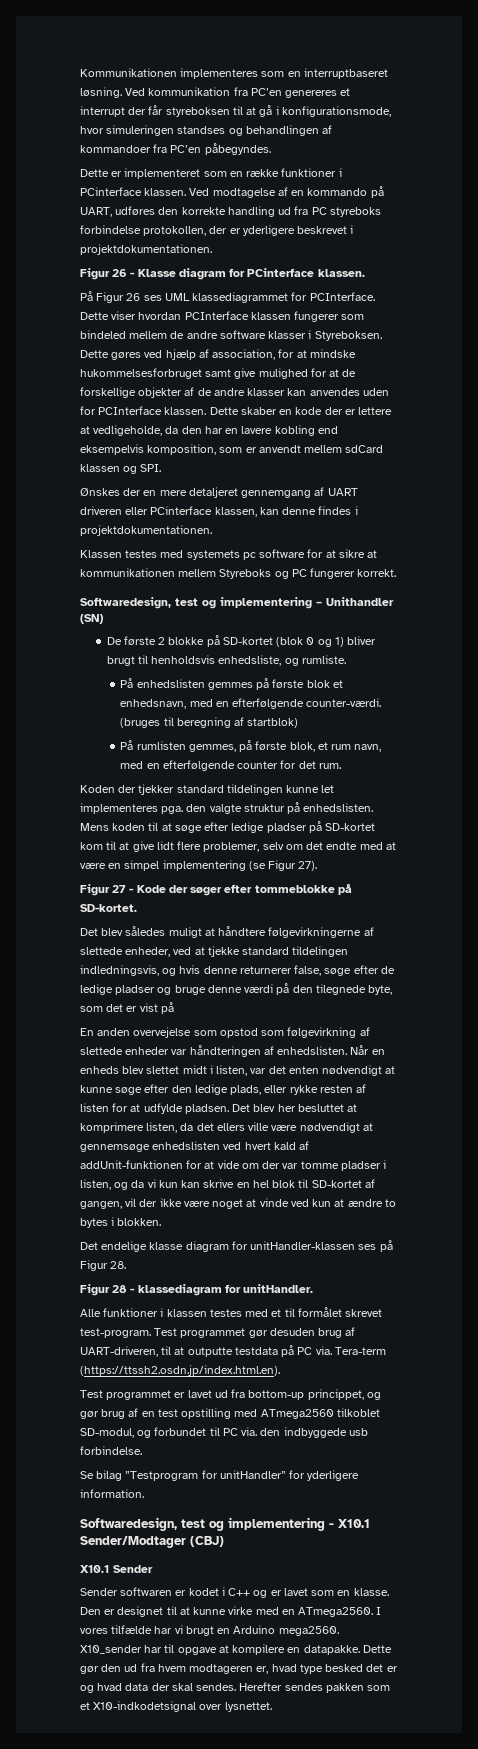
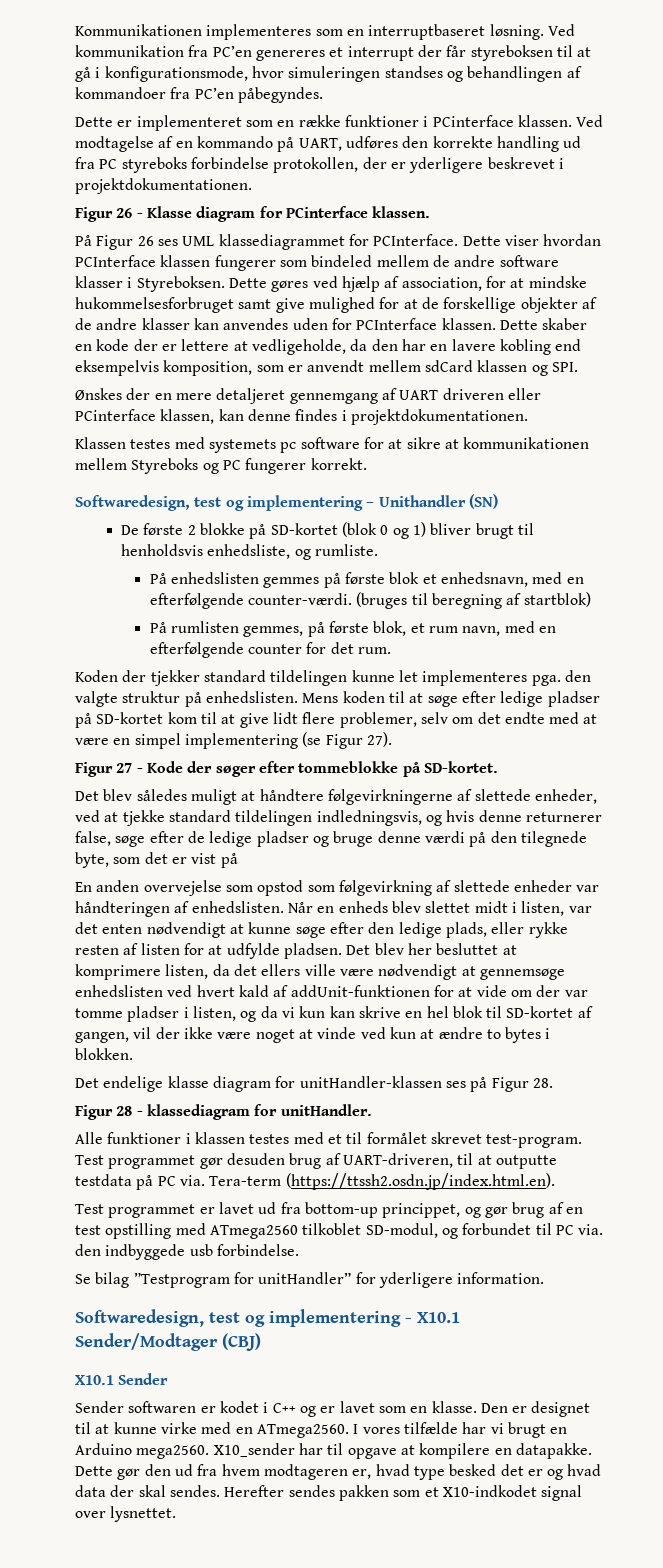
[93,1701,197,1712] X10-indkodetsignal -> [442,1485,583,1501] X10-indkodet signal

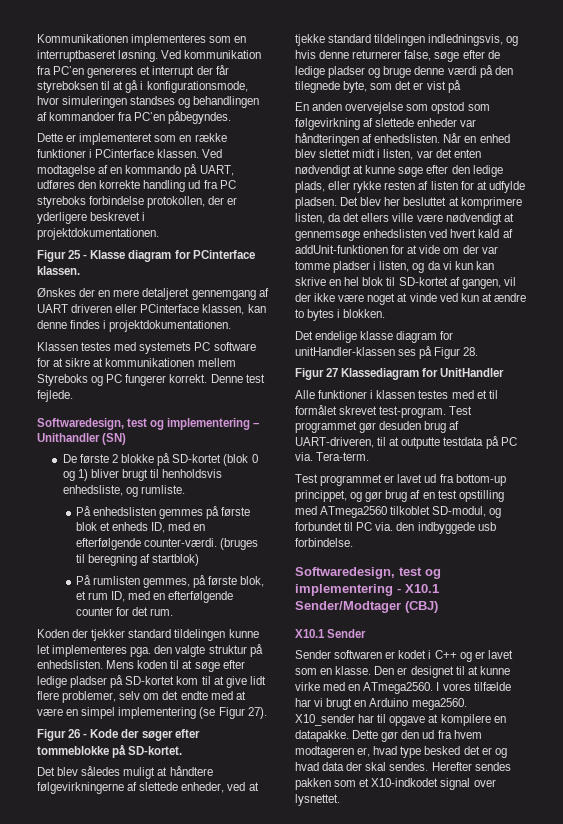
[116,208,133,218] 26 -> [68,250,82,259] 25
[75,234,602,250] [75,255,559,271] [75,276,587,292] [75,297,597,313] [75,318,588,330] [75,339,582,355] [75,360,578,376] // På Figur 26 ses UML klassediagrammet for PCInterface. Dette viser hvordan PCInterface klassen fungerer som bindeled mellem de andre software klasser i Styreboksen. Dette gøres ved hjælp af association, for at mindske hukommelsesforbruget samt give mulighed for at de forskellige objekter af de andre klasser kan anvendes uden for PCInterface klassen. Dette skaber en kode der er lettere at vedligeholde, da den har en lavere kobling end eksempelvis komposition, som er anvendt mellem sdCard klassen og SPI. -> (80, 270) none
[280,442,297,453] pc -> [194,342,211,351] PC
(367, 464) none -> [210,374,265,383] [37,390,73,402] Denne test fejlede.
[440,572,528,587] enhedsnavn, -> [112,522,166,533] enheds ID,
[462,626,501,636] navn, -> [111,591,126,602] ID,
[116,763,133,773] 27 -> [68,729,81,738] 26
[338,901,388,913] enheds -> [479,134,510,143] enhed
[116,1104,372,1120] 28 - klassediagram for unitHandler. -> [326,368,505,380] 27 Klassediagram for UnitHandler
[209,1173,555,1190] Tera-term (https://ttssh2.osdn.jp/index.html.en). -> [316,452,370,461] Tera-term.
[75,1272,545,1288] // Se bilag ”Testprogram for unitHandler” for yderligere information. -> (353, 542) none

